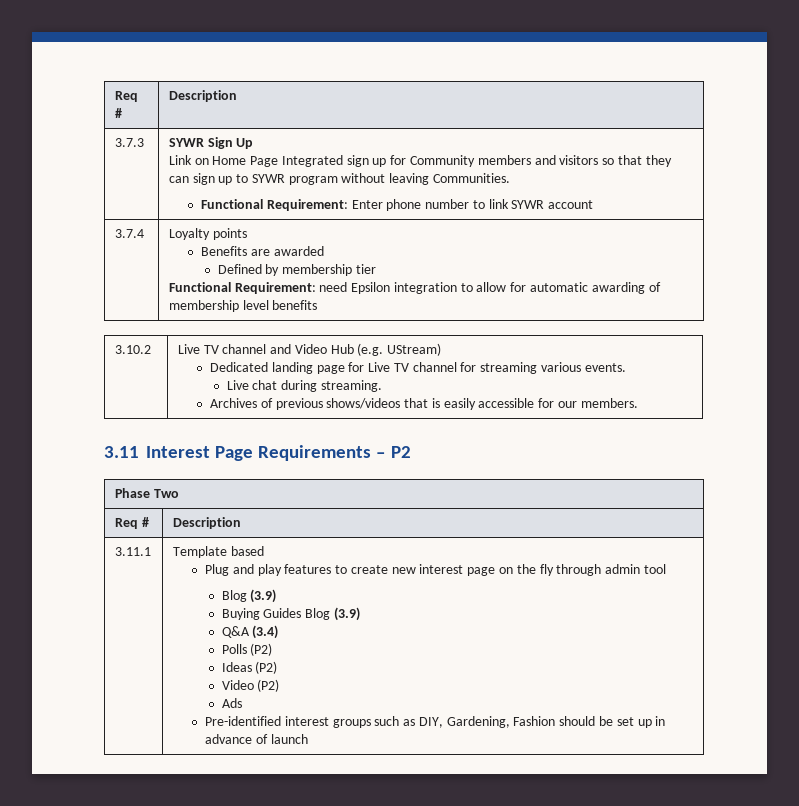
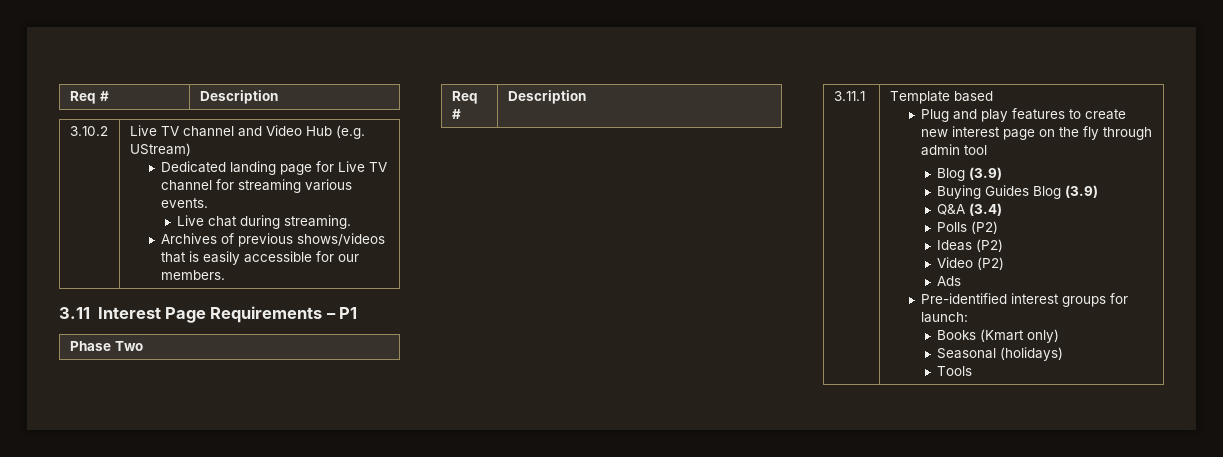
[114,91,138,102] [114,108,122,118] [168,90,237,102] [114,138,144,147] [168,137,254,149] [168,155,672,167] [168,173,511,185] [200,199,594,211] [114,229,144,238] [168,228,247,240] [200,246,324,256] [217,264,377,276] [168,282,661,294] [168,300,318,312] Req # | Description // 3.7.3 | SYWR Sign Up // Link on Home Page Integrated sign up for Community members and visitors so that they can sign up to SYWR program without leaving Communities. // Functional Requirement: Enter phone number to link SYWR account // 3.7.4 | Loyalty points // Benefits are awarded // Defined by membership tier // Functional Requirement: need Epsilon integration to allow for automatic awarding of membership level benefits -> [69,91,109,104] [199,90,278,104] Req # | Description
[390,446,411,458] P2 -> [339,307,358,319] P1
[374,716,666,728] [204,734,308,744] such as DIY, Gardening, Fashion should be set up in advance of launch -> [1109,293,1128,304] [920,312,968,323] [937,329,1060,343] [937,347,1064,361] [937,366,973,376] for launch: // Books (Kmart only) // Seasonal (holidays) // Tools

